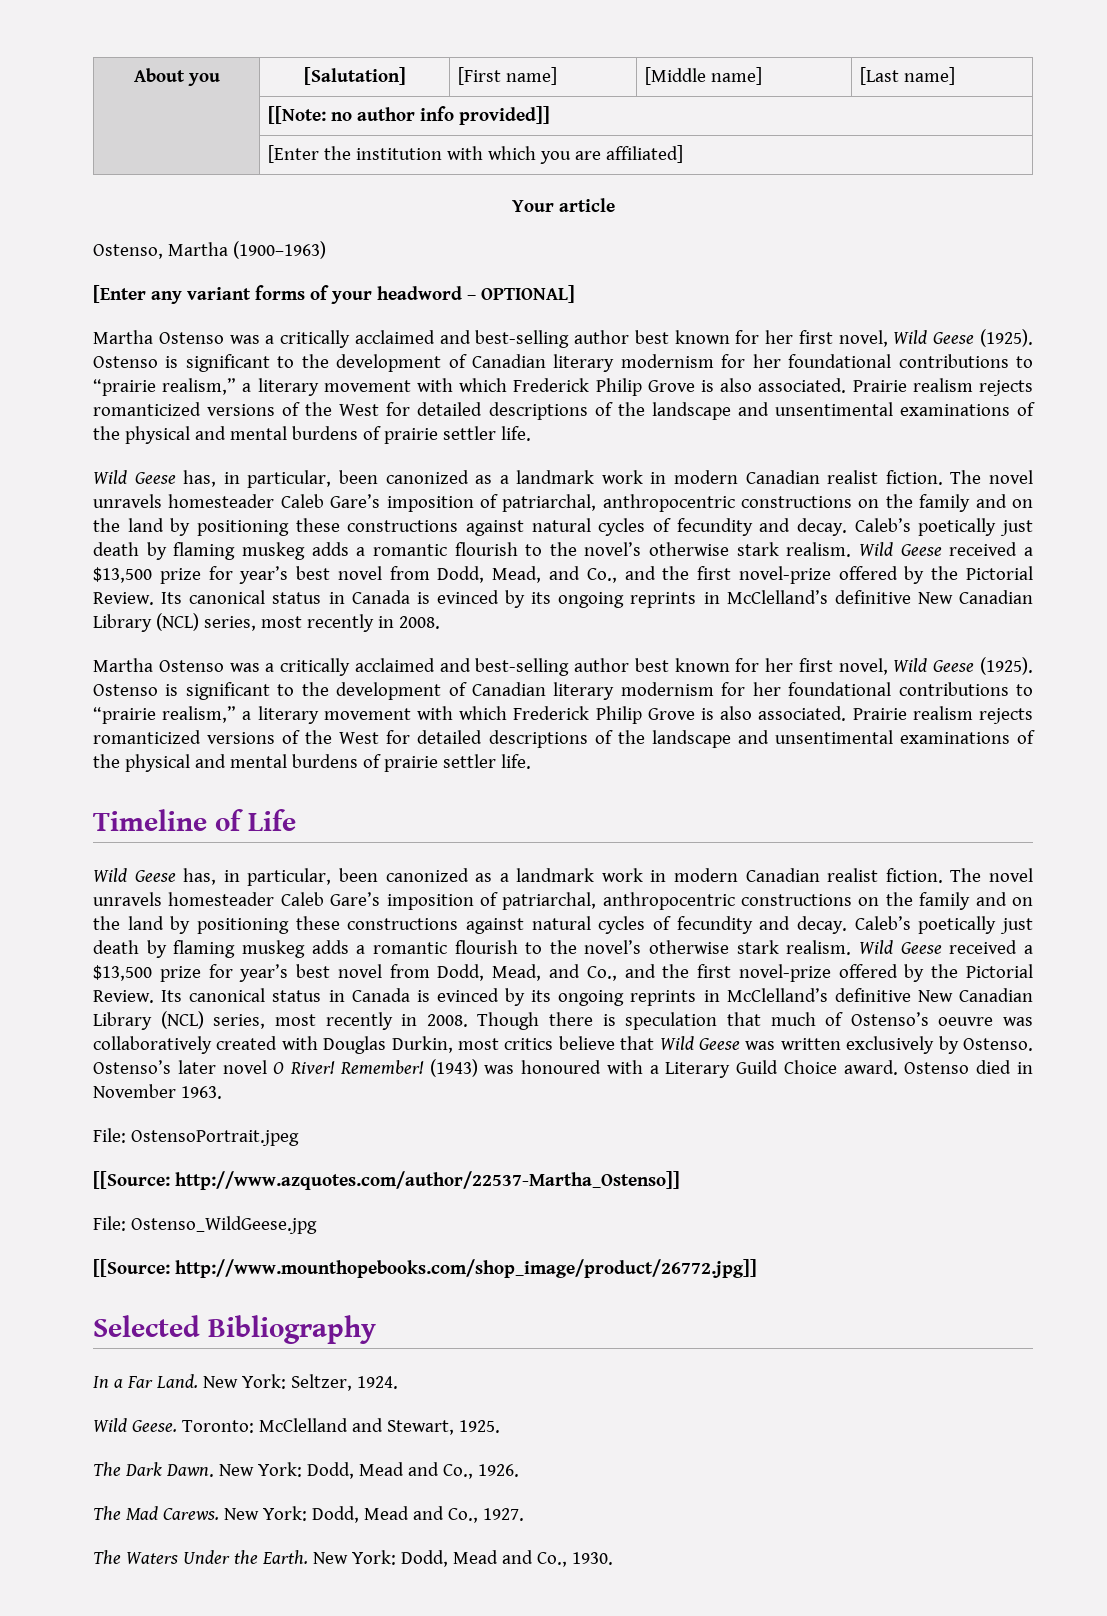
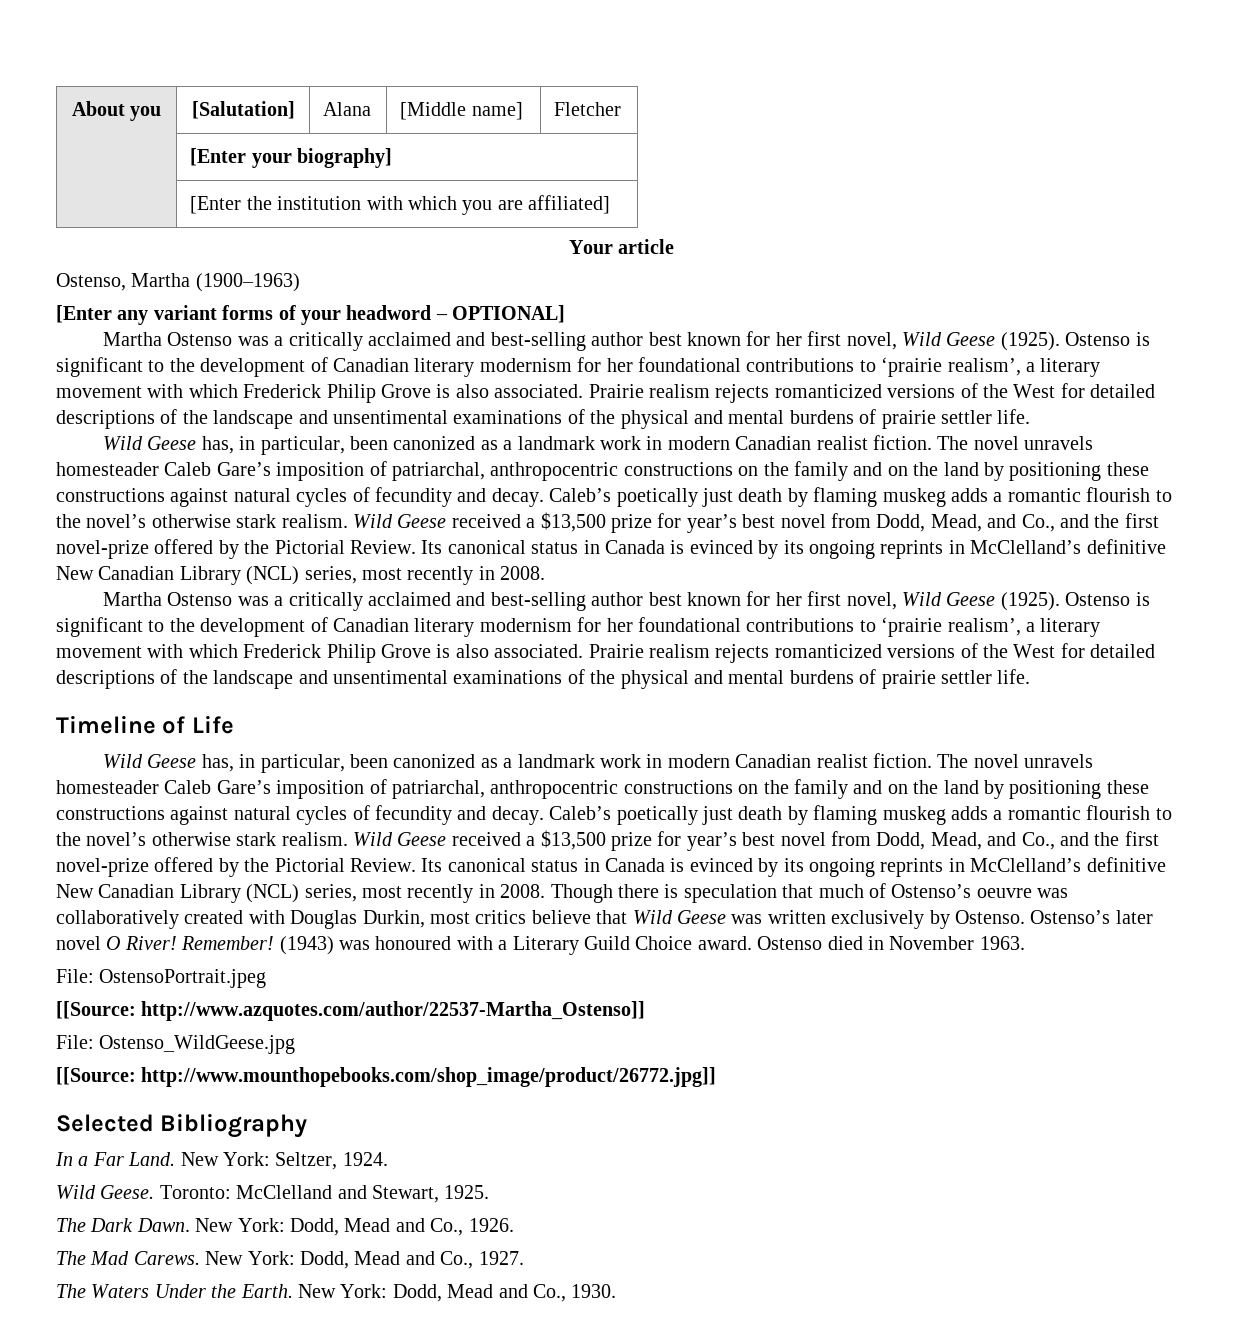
[458,67,558,85] [First name] -> [323,102,372,116] Alana
[860,67,956,85] [268,106,551,125] [Last name] // | [[Note: no author info provided]] -> [554,102,622,116] [190,148,393,168] Fletcher // | [Enter your biography]
[93,378,237,396] “prairie realism,” -> [881,357,1021,377] ‘prairie realism’,
[93,706,237,724] “prairie realism,” -> [881,617,1021,637] ‘prairie realism’,

